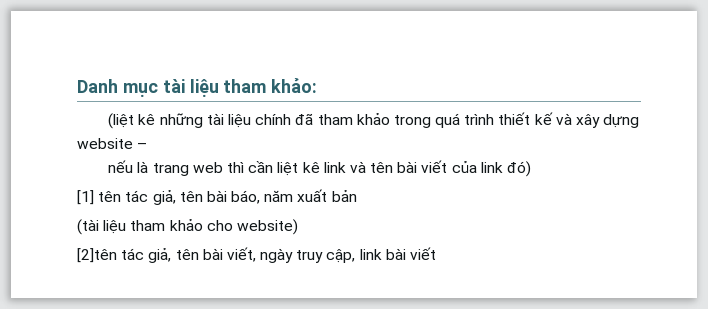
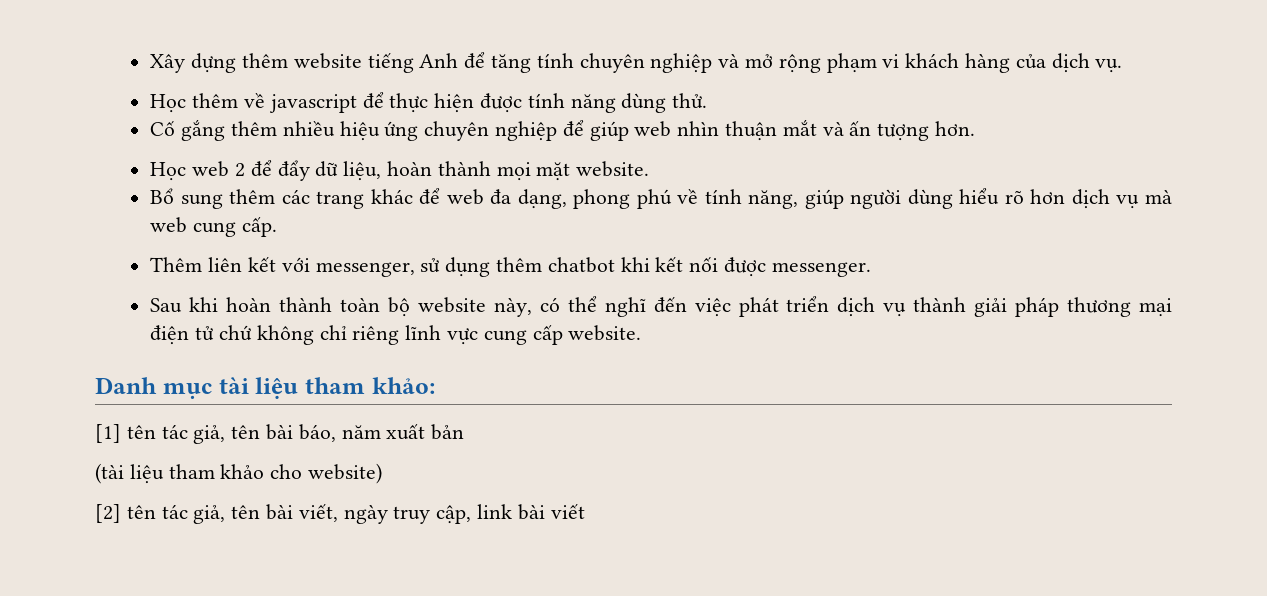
(77, 86) none -> [150,52,1123,73] [150,92,708,113] [150,119,975,141] [150,160,650,181] [150,188,1173,209] [150,217,277,237] [150,257,871,277] [150,296,1173,317] [150,325,642,345] Xây dựng thêm website tiếng Anh để tăng tính chuyên nghiệp và mở rộng phạm vi khách hàng của dịch vụ. // Học thêm về javascript để thực hiện được tính năng dùng thử. // Cố gắng thêm nhiều hiệu ứng chuyên nghiệp để giúp web nhìn thuận mắt và ấn tượng hơn. // Học web 2 để đẩy dữ liệu, hoàn thành mọi mặt website. // Bổ sung thêm các trang khác để web đa dạng, phong phú về tính năng, giúp người dùng hiểu rõ hơn dịch vụ mà web cung cấp. // Thêm liên kết với messenger, sử dụng thêm chatbot khi kết nối được messenger. // Sau khi hoàn thành toàn bộ website này, có thể nghĩ đến việc phát triển dịch vụ thành giải pháp thương mại điện tử chứ không chỉ riêng lĩnh vực cung cấp website. //
[108,112,640,129] [77,138,148,149] [108,160,532,177] // (liệt kê những tài liệu chính đã tham khảo trong quá trình thiết kế và xây dựng website – // nếu là trang web thì cần liệt kê link và tên bài viết của link đó) -> (435, 385) none
[77,248,117,263] [2]tên -> [95,504,156,523] [2] tên

